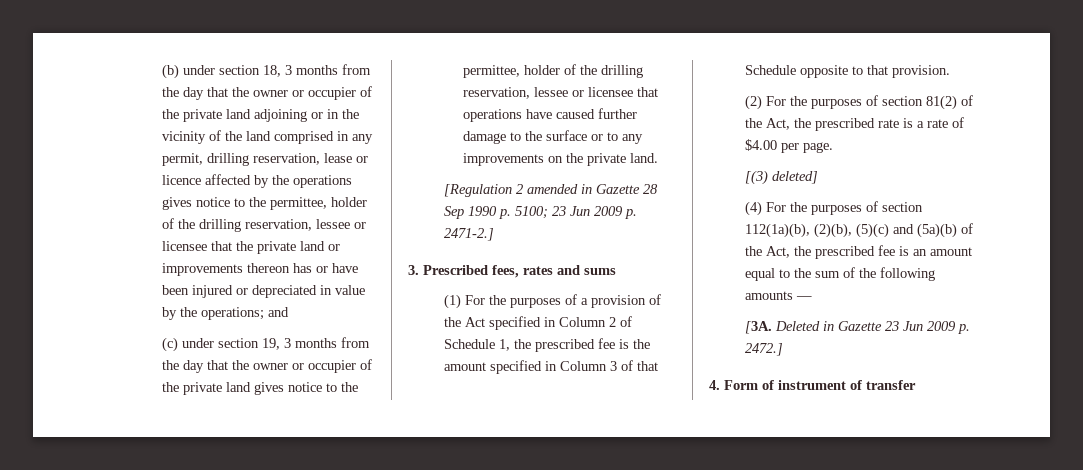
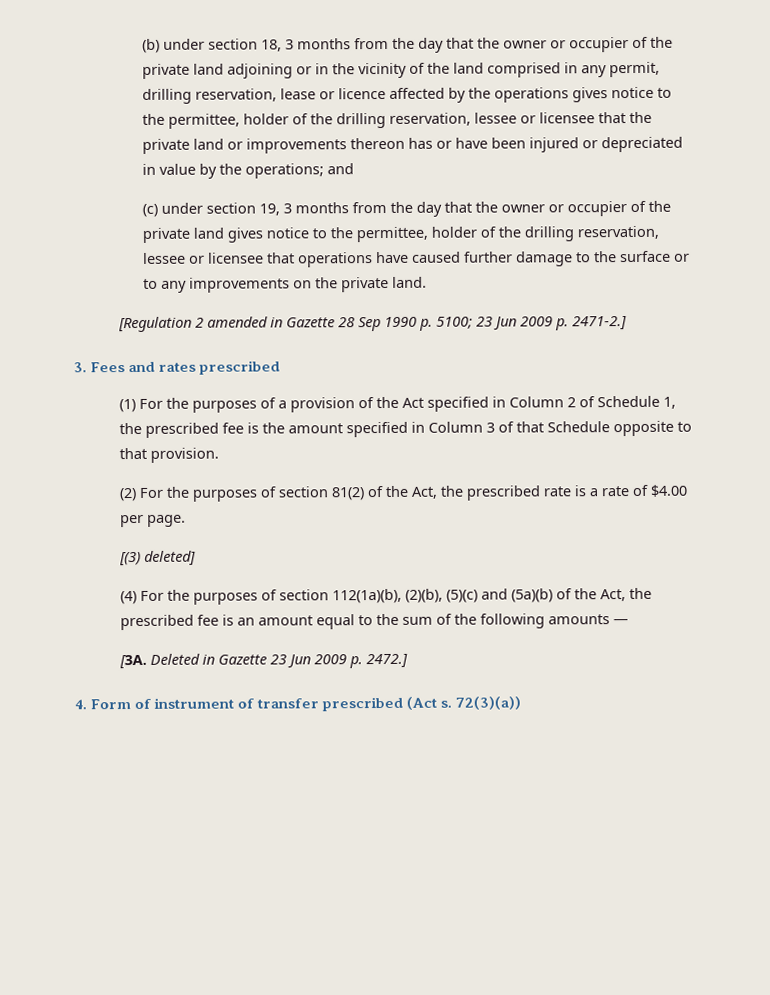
[423,265,616,278] Prescribed fees, rates and sums -> [90,360,281,375] Fees and rates prescribed
(916, 385) none -> [322,696,522,712] prescribed (Act s. 72(3)(a))

